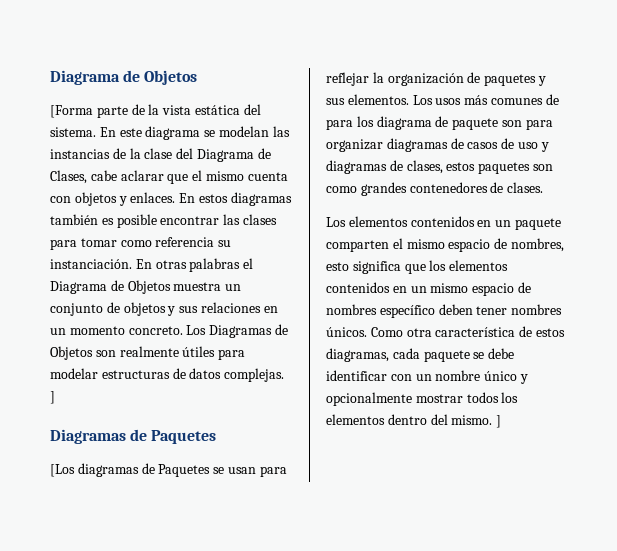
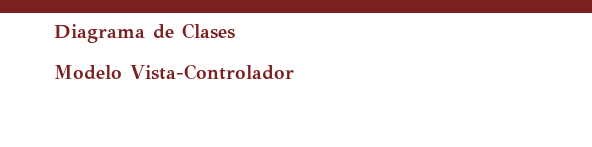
[50,70,198,85] [50,104,261,118] [50,126,290,140] [50,148,271,162] [50,170,288,184] [50,192,292,206] [50,214,277,228] [50,237,232,250] [50,258,254,272] [50,280,242,294] [50,302,278,316] [50,324,288,338] [50,346,246,360] [50,368,285,382] [50,391,55,404] [50,429,217,444] [50,463,287,477] [326,72,546,86] [326,94,559,105] [326,116,553,130] [326,138,549,152] [326,160,553,174] [326,182,544,196] [326,216,561,230] [326,238,564,252] [326,260,509,274] [326,282,531,296] [326,304,563,318] [326,326,565,337] [326,348,515,362] [326,370,528,384] [326,392,519,406] [326,414,502,428] Diagrama de Objetos // [Forma parte de la vista estática del sistema. En este diagrama se modelan las instancias de la clase del Diagrama de Clases, cabe aclarar que el mismo cuenta con objetos y enlaces. En estos diagramas también es posible encontrar las clases para tomar como referencia su instanciación. En otras palabras el Diagrama de Objetos muestra un conjunto de objetos y sus relaciones en un momento concreto. Los Diagramas de Objetos son realmente útiles para modelar estructuras de datos complejas. ] // Diagramas de Paquetes // [Los diagramas de Paquetes se usan para reflejar la organización de paquetes y sus elementos. Los usos más comunes de para los diagrama de paquete son para organizar diagramas de casos de uso y diagramas de clases, estos paquetes son como grandes contenedores de clases. // Los elementos contenidos en un paquete comparten el mismo espacio de nombres, esto significa que los elementos contenidos en un mismo espacio de nombres específico deben tener nombres únicos. Como otra característica de estos diagramas, cada paquete se debe identificar con un nombre único y opcionalmente mostrar todos los elementos dentro del mismo. ] -> [54,23,235,43] [54,64,294,80] Diagrama de Clases // Modelo Vista-Controlador

